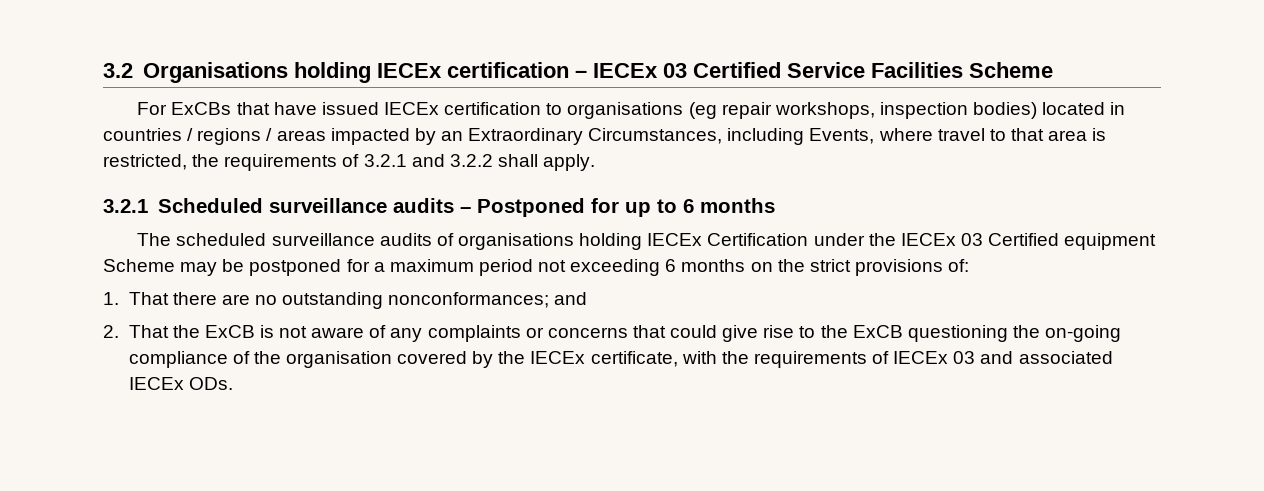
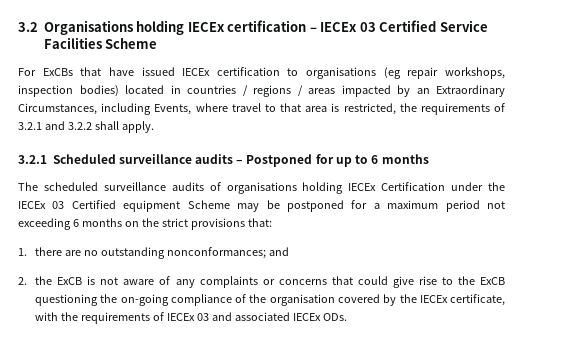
[948,259,970,272] of: -> [247,218,272,227] that:
[128,292,169,305] That -> (27, 252) none
[128,325,169,338] That -> (27, 281) none

